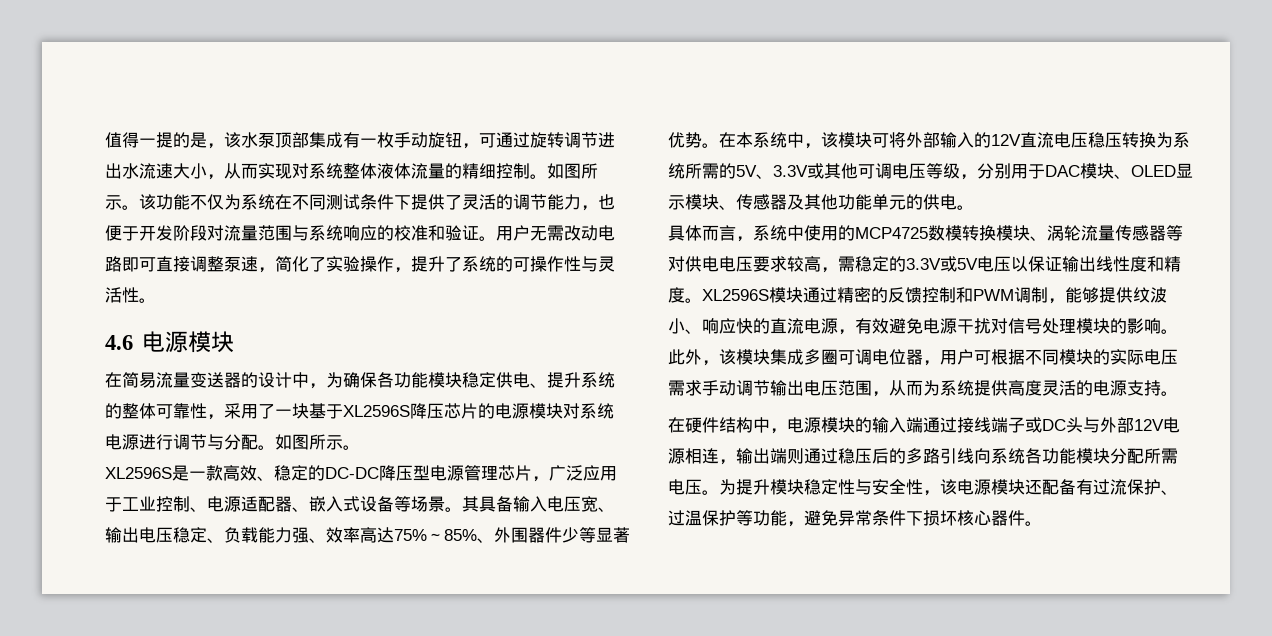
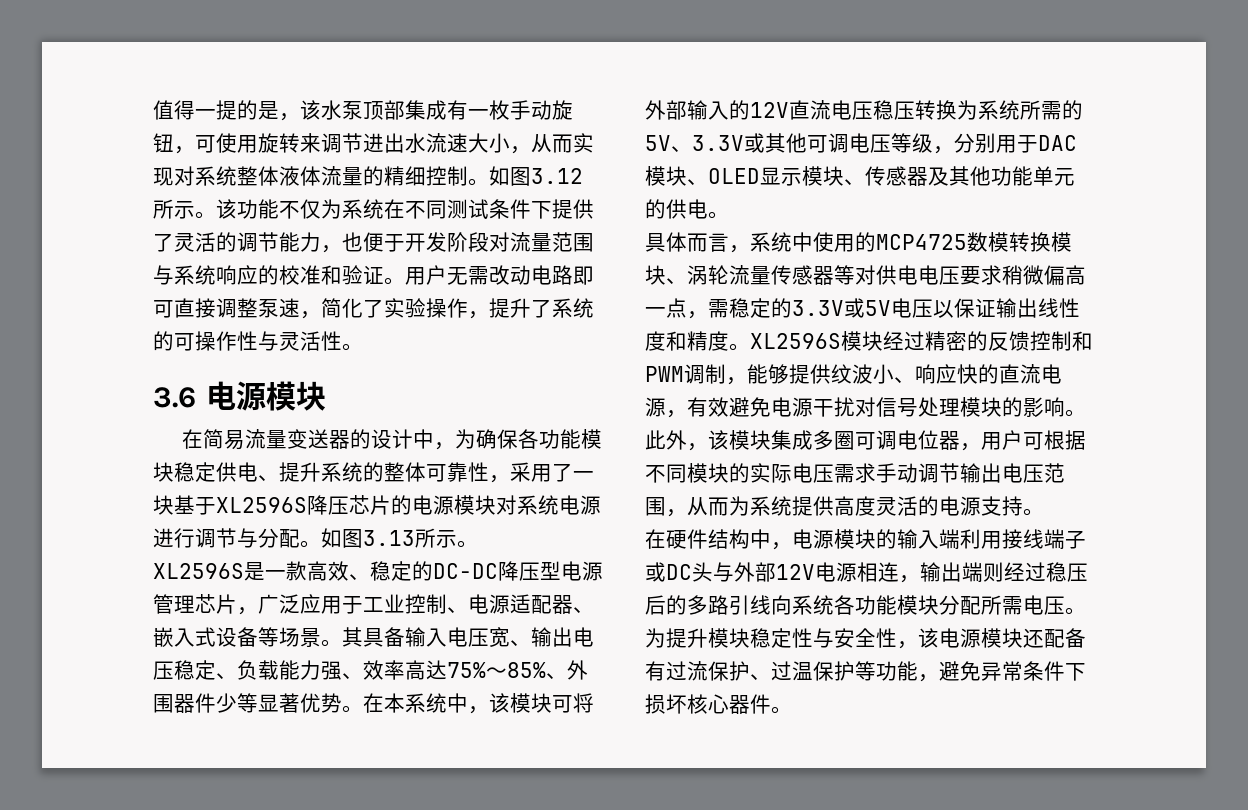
[496,132,564,148] 通过旋转 -> [216,133,321,153] 使用旋转来
(581, 171) none -> [531,168,583,184] 3.12
[105,335,133,350] 4.6 -> [153,387,196,408] 3.6
(309, 442) none -> [363,530,415,546] 3.13
[787,256,821,272] 较高 -> [1002,265,1086,286] [645,298,687,318] 稍微偏高一点
[803,287,820,303] 通 -> [883,331,904,350] 经
[923,417,957,433] 通过 -> [960,529,1002,549] 利用
[804,448,821,464] 通 -> [1004,562,1025,581] 经

